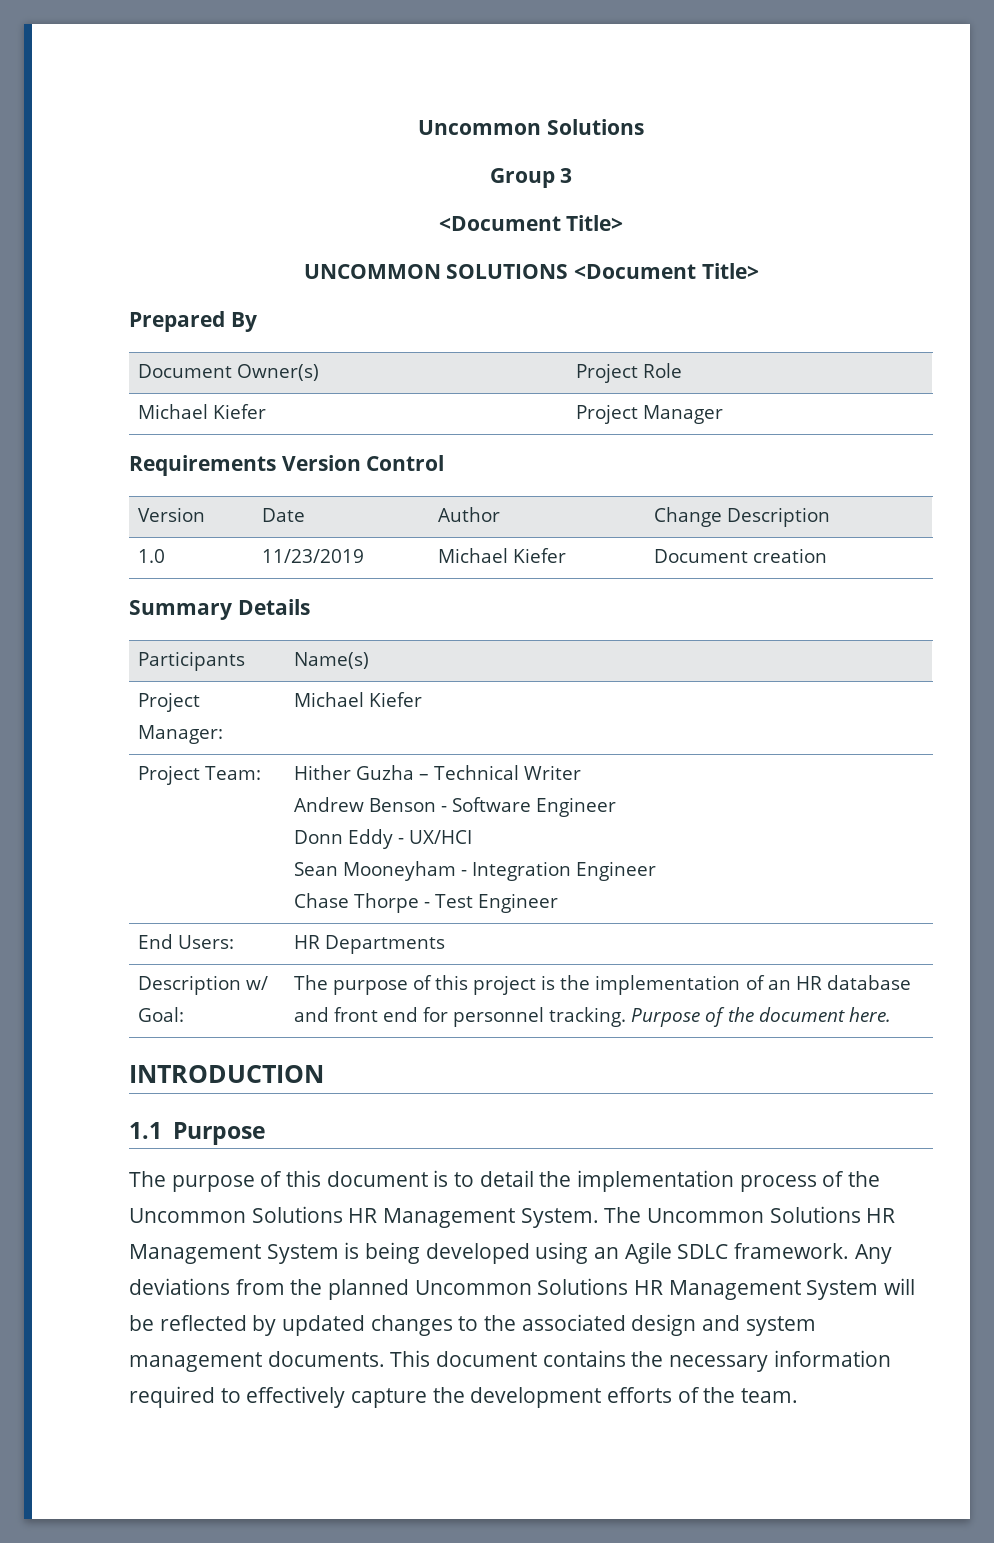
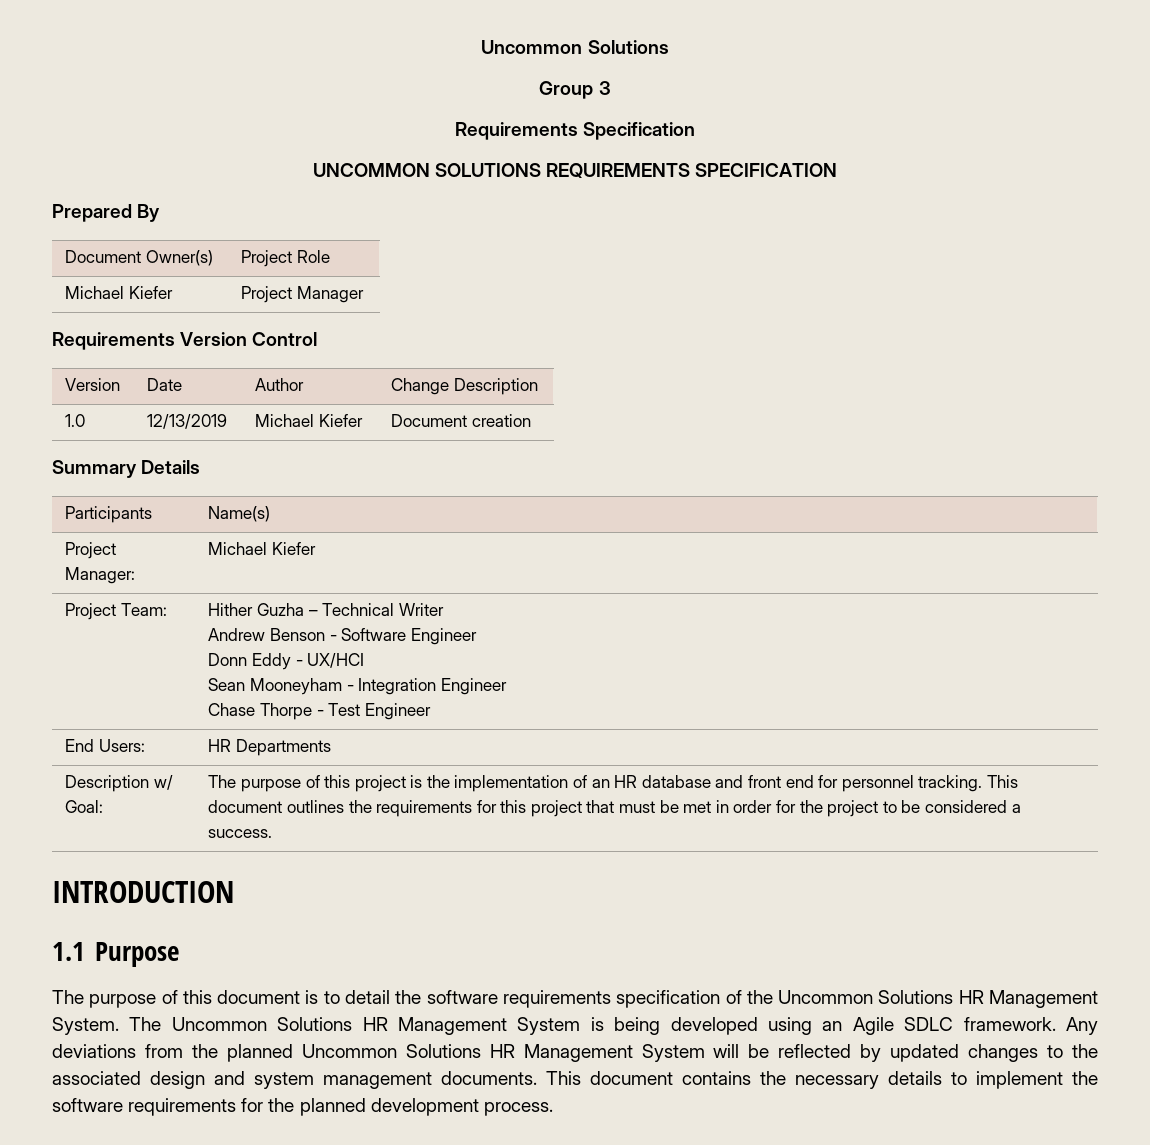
[438,215,624,231] <Document Title> -> [454,122,696,140] Requirements Specification
[573,263,759,279] <Document Title> -> [546,163,838,178] REQUIREMENTS SPECIFICATION
[261,549,364,563] 11/23/2019 -> [147,414,228,429] 12/13/2019
[631,1007,891,1027] Purpose of the document here. -> [986,775,1018,788] [208,800,1021,817] [208,829,273,838] This document outlines the requirements for this project that must be met in order for the project to be considered a success.
[577,1170,817,1192] implementation process -> [426,990,721,1008] software requirements specification
[773,1350,891,1367] [129,1386,799,1408] information required to effectively capture the development efforts of the team. -> [888,1071,1098,1089] [52,1098,553,1116] details to implement the software requirements for the planned development process.

